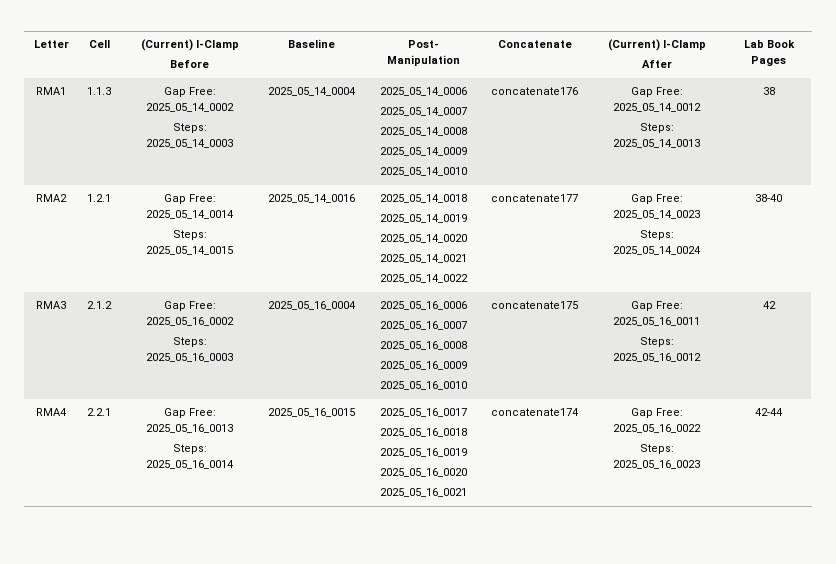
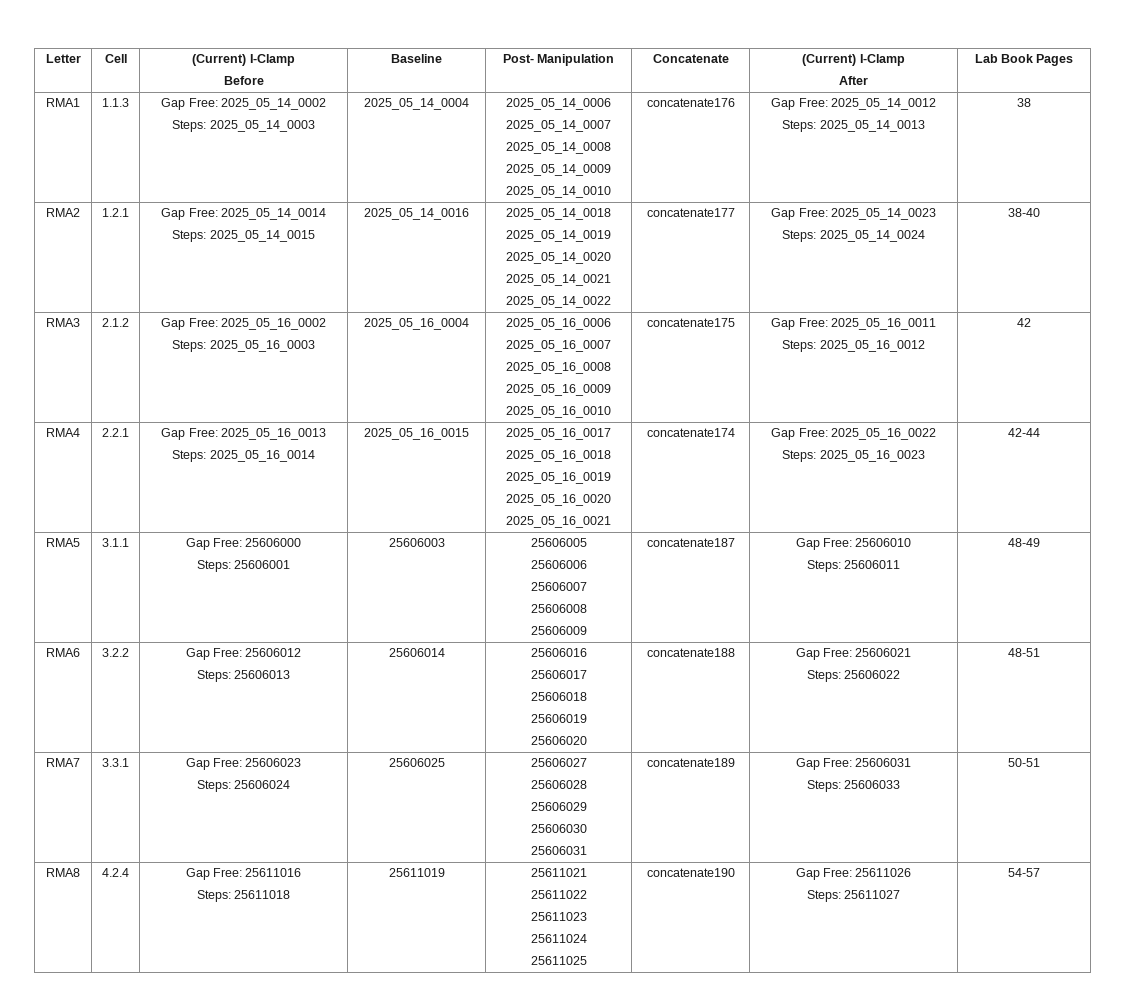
(783, 412) none -> [46,538,80,547] [102,538,129,547] [185,538,302,550] [196,560,291,572] [388,538,445,547] [530,538,587,547] [530,560,587,569] [530,582,587,591] [530,604,587,613] [530,626,587,635] [646,538,735,547] [795,538,912,550] [806,560,901,572] [1008,538,1040,547] [46,648,80,657] [102,648,129,657] [185,648,302,660] [196,670,291,682] [388,648,445,657] [530,648,587,657] [530,670,587,679] [530,692,587,701] [530,714,587,723] [530,736,587,745] [646,648,735,657] [795,648,912,660] [806,670,901,682] [1008,648,1040,657] [46,758,80,767] [102,758,129,767] [185,758,302,770] [196,780,291,792] [388,758,445,767] [530,758,587,767] [530,780,587,789] [530,802,587,811] [530,824,587,833] [530,846,587,855] [646,758,735,767] [795,758,912,770] [806,780,901,792] [1008,758,1040,767] [46,868,80,877] [102,868,129,877] [185,868,302,880] [196,890,291,902] [388,868,445,877] [530,868,587,877] [530,890,587,899] [530,912,587,921] [530,934,587,943] [530,956,587,965] [646,868,735,877] [795,868,912,880] [806,890,901,902] [1008,868,1040,877] // RMA5 | 3.1.1 | Gap Free: 25606000 // Steps: 25606001 | 25606003 | 25606005 // 25606006 // 25606007 // 25606008 // 25606009 | concatenate187 | Gap Free: 25606010 // Steps: 25606011 | 48-49 // RMA6 | 3.2.2 | Gap Free: 25606012 // Steps: 25606013 | 25606014 | 25606016 // 25606017 // 25606018 // 25606019 // 25606020 | concatenate188 | Gap Free: 25606021 // Steps: 25606022 | 48-51 // RMA7 | 3.3.1 | Gap Free: 25606023 // Steps: 25606024 | 25606025 | 25606027 // 25606028 // 25606029 // 25606030 // 25606031 | concatenate189 | Gap Free: 25606031 // Steps: 25606033 | 50-51 // RMA8 | 4.2.4 | Gap Free: 25611016 // Steps: 25611018 | 25611019 | 25611021 // 25611022 // 25611023 // 25611024 // 25611025 | concatenate190 | Gap Free: 25611026 // Steps: 25611027 | 54-57

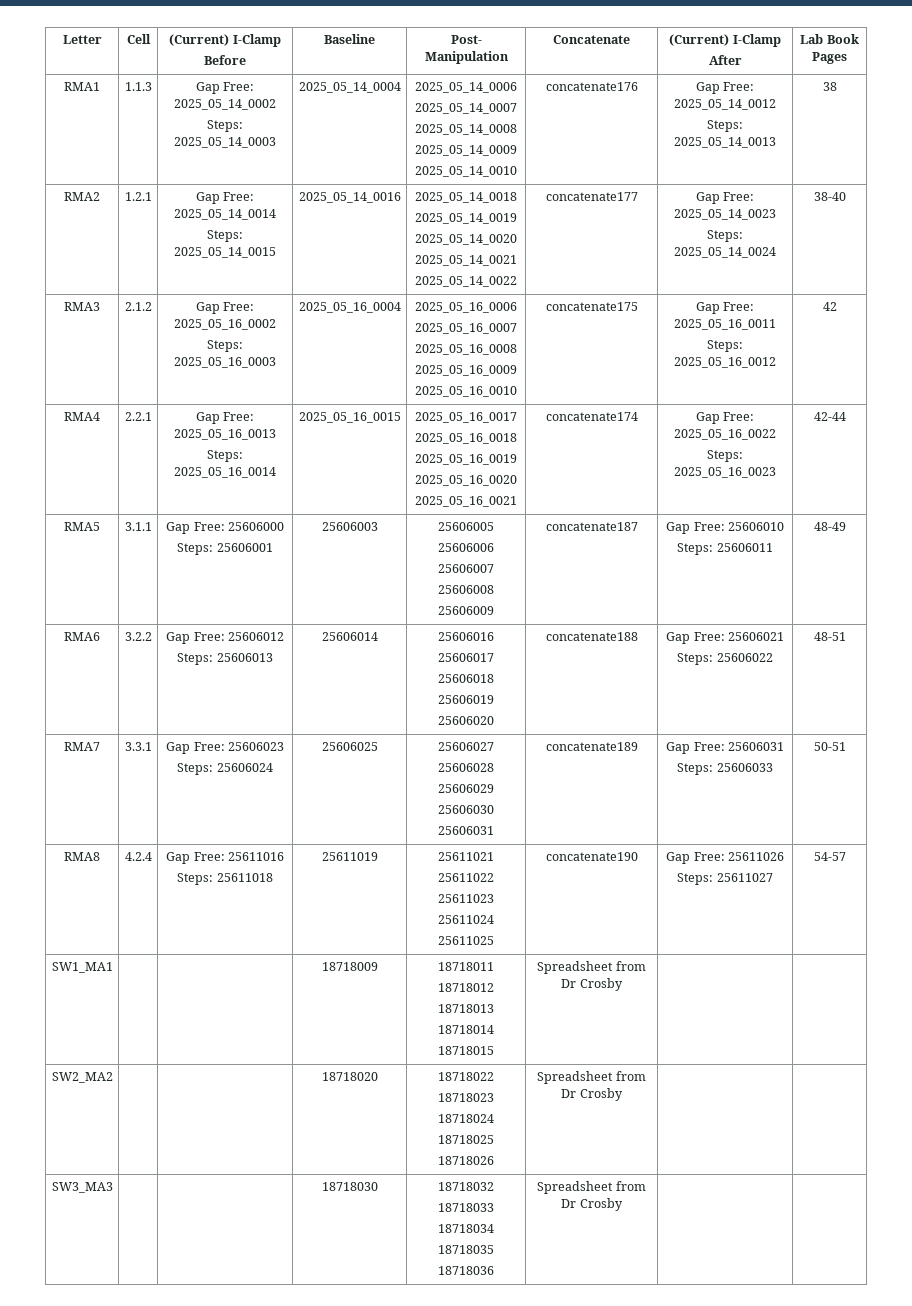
(1040, 872) none -> [51,962,113,973] [321,962,378,971] [438,962,494,971] [438,983,494,992] [438,1004,494,1013] [438,1025,494,1034] [438,1046,494,1055] [537,961,646,974] [561,978,623,991] [51,1072,113,1083] [321,1072,378,1081] [438,1072,494,1081] [438,1093,494,1102] [438,1114,494,1123] [438,1135,494,1144] [438,1156,494,1165] [537,1071,646,1084] [561,1088,623,1101] [51,1182,113,1193] [321,1182,378,1191] [438,1182,494,1191] [438,1203,494,1212] [438,1224,494,1233] [438,1245,494,1254] [438,1266,494,1275] [537,1181,646,1194] [561,1198,623,1211] // SW1_MA1 | | | 18718009 | 18718011 // 18718012 // 18718013 // 18718014 // 18718015 | Spreadsheet from Dr Crosby | | // SW2_MA2 | | | 18718020 | 18718022 // 18718023 // 18718024 // 18718025 // 18718026 | Spreadsheet from Dr Crosby | | // SW3_MA3 | | | 18718030 | 18718032 // 18718033 // 18718034 // 18718035 // 18718036 | Spreadsheet from Dr Crosby | |

